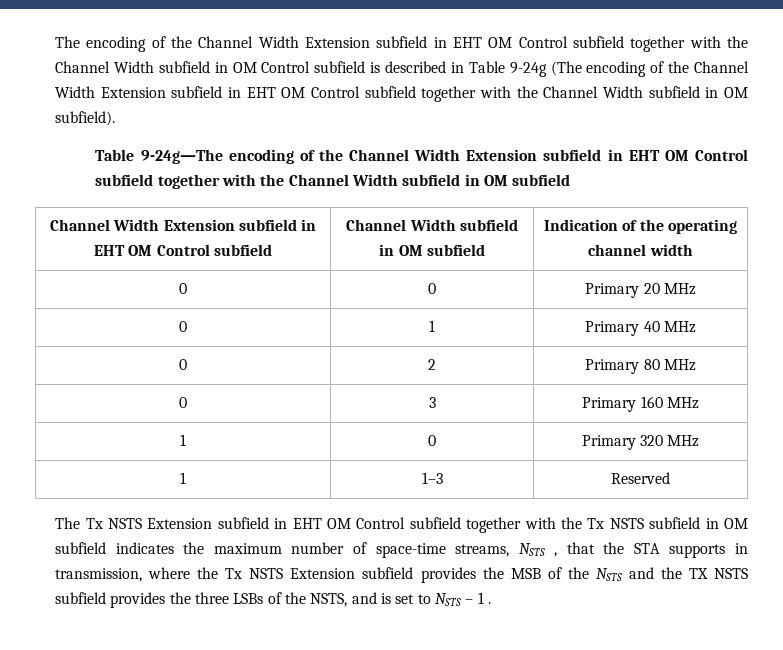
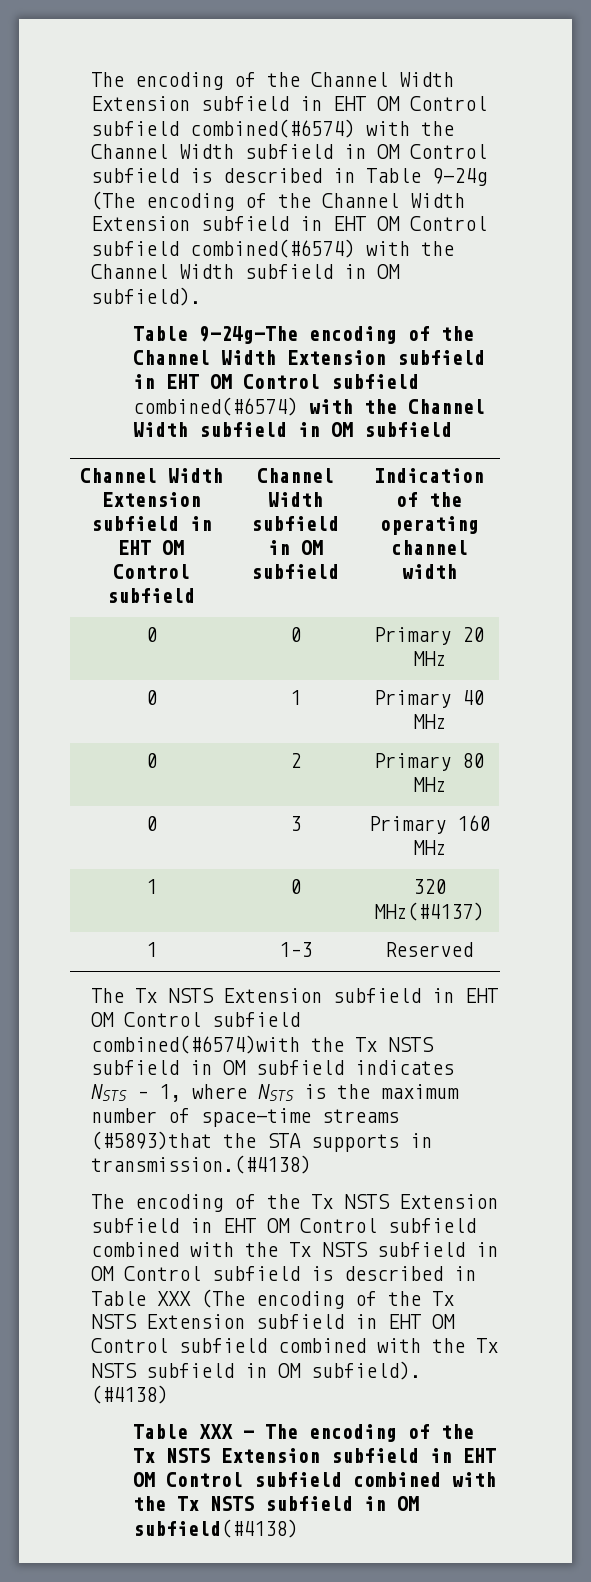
[630,36,686,52] together -> [190,119,356,138] combined(#6574)
[421,86,477,102] together -> [190,239,356,258] combined(#6574)
[157,174,220,189] together -> [133,397,299,416] combined(#6574)
[581,435,700,450] Primary 320 MHz -> [412,879,446,894] [374,902,484,921] 320 MHz(#4137)
[466,517,556,533] together with -> [91,1035,301,1054] combined(#6574)with
(174, 548) none -> [91,1084,327,1102] NSTS – 1, where NSTS is
[455,542,748,558] [55,567,748,583] [55,592,491,608] streams, NSTS , that the STA supports in transmission, where the Tx NSTS Extension subfield provides the MSB of the NSTS and the TX NSTS subfield provides the three LSBs of the NSTS, and is set to NSTS – 1 . -> [322,1109,400,1123] [91,1131,433,1152] [91,1155,312,1174] [91,1194,499,1212] [91,1218,477,1233] [91,1242,499,1257] [91,1266,477,1281] [91,1289,455,1309] [91,1314,456,1329] [91,1338,499,1353] [91,1361,422,1380] [91,1385,169,1404] [133,1424,475,1442] [133,1448,497,1463] [133,1472,497,1487] [133,1496,420,1511] [133,1519,299,1538] streams (#5893)that the STA supports in transmission.(#4138) // The encoding of the Tx NSTS Extension subfield in EHT OM Control subfield combined with the Tx NSTS subfield in OM Control subfield is described in Table XXX (The encoding of the Tx NSTS Extension subfield in EHT OM Control subfield combined with the Tx NSTS subfield in OM subfield). (#4138) // Table XXX - The encoding of the Tx NSTS Extension subfield in EHT OM Control subfield combined with the Tx NSTS subfield in OM subfield(#4138)

